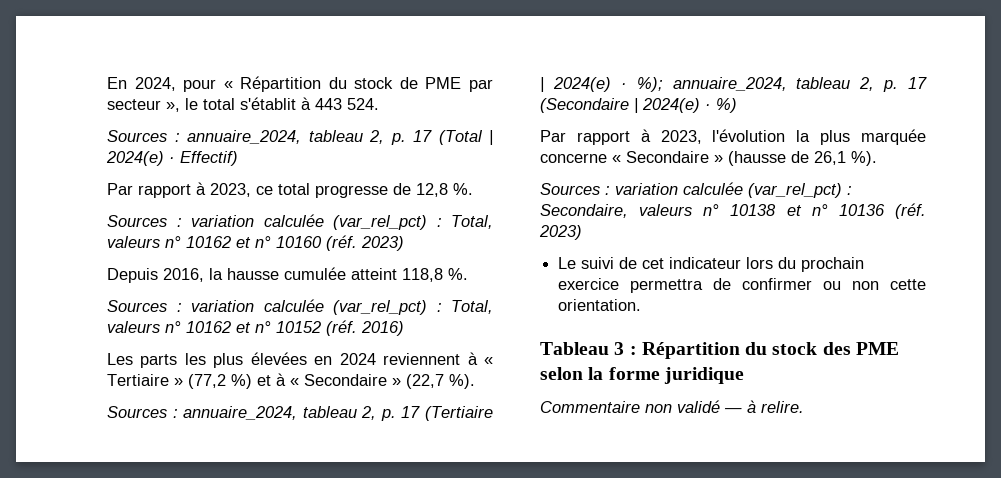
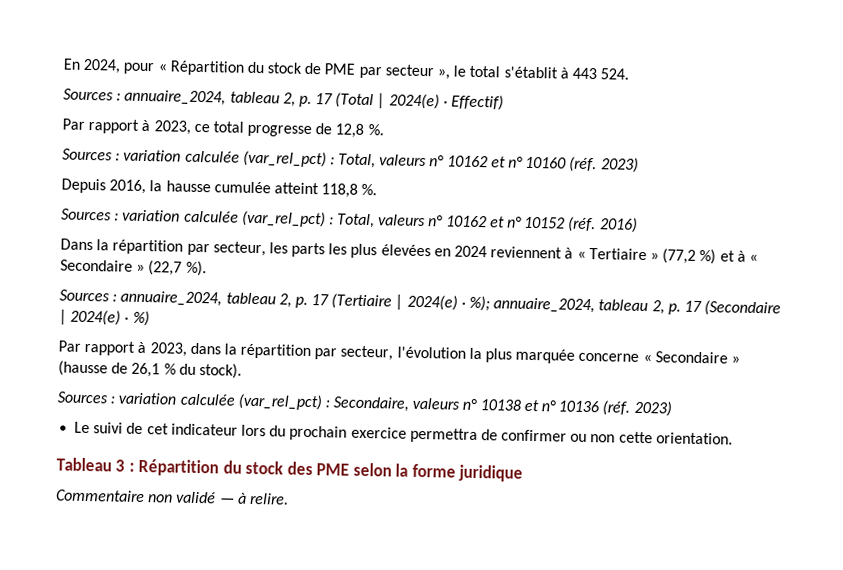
[107,353,133,365] Les -> [60,238,288,257] Dans la répartition par secteur, les
(702, 137) none -> [189,342,394,361] dans la répartition par secteur,
[851,151,877,166] %). -> [163,363,242,379] % du stock).

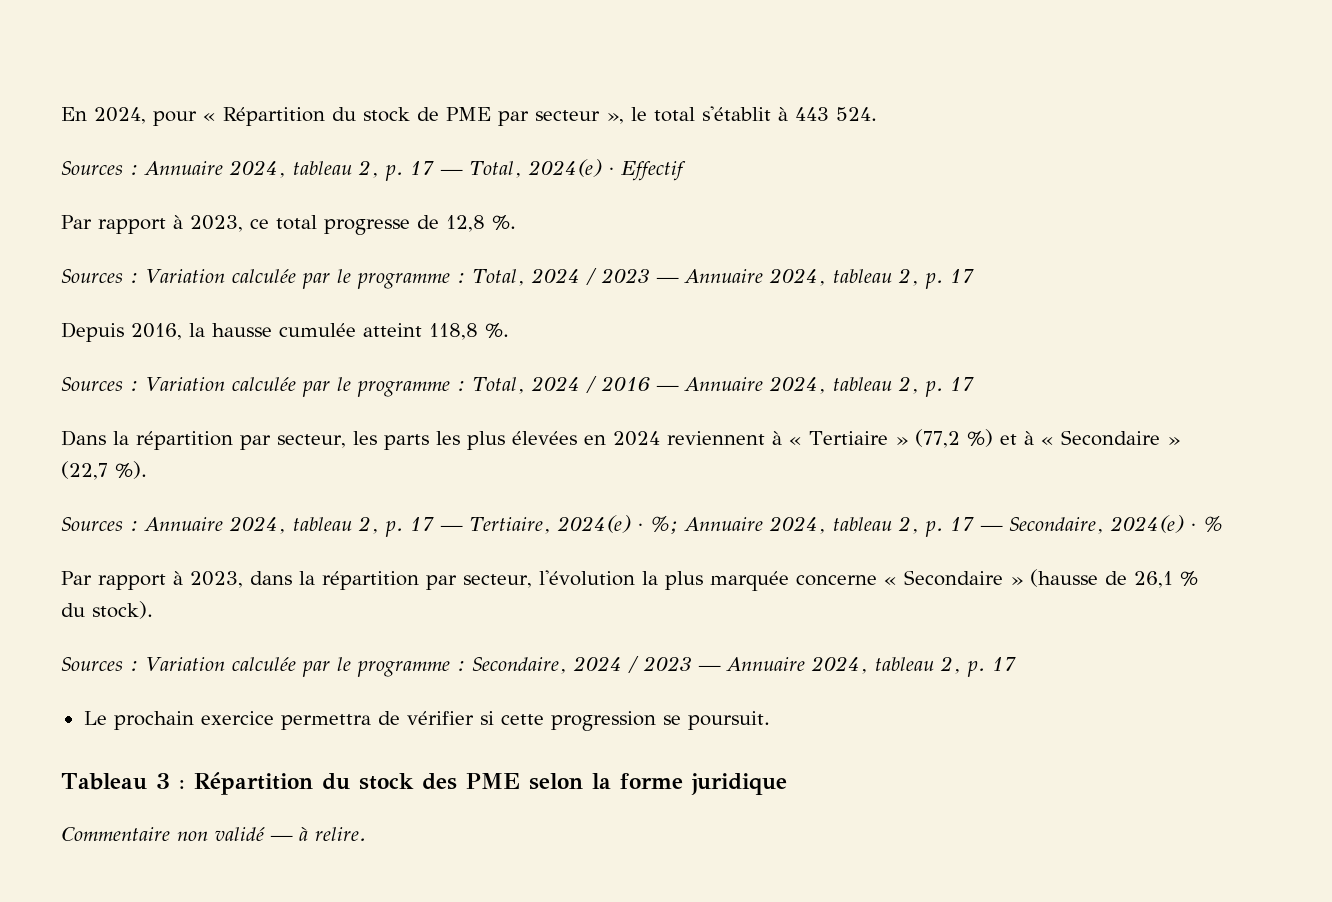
[124,89,505,111] annuaire_2024, tableau 2, p. 17 (Total | 2024(e) · Effectif) -> [144,159,686,181] Annuaire 2024, tableau 2, p. 17 — Total, 2024(e) · Effectif
[123,149,639,173] variation calculée (var_rel_pct) : Total, valeurs n° 10162 et n° 10160 (réf. 2023) -> [145,268,974,289] Variation calculée par le programme : Total, 2024 / 2023 — Annuaire 2024, tableau 2, p. 17
[122,209,638,233] variation calculée (var_rel_pct) : Total, valeurs n° 10162 et n° 10152 (réf. 2016) -> [145,376,974,397] Variation calculée par le programme : Total, 2024 / 2016 — Annuaire 2024, tableau 2, p. 17
[120,290,782,317] [59,309,150,327] annuaire_2024, tableau 2, p. 17 (Tertiaire | 2024(e) · %); annuaire_2024, tableau 2, p. 17 (Secondaire | 2024(e) · %) -> [144,515,1222,537] Annuaire 2024, tableau 2, p. 17 — Tertiaire, 2024(e) · %; Annuaire 2024, tableau 2, p. 17 — Secondaire, 2024(e) · %
[118,392,672,417] [74,421,733,445] variation calculée (var_rel_pct) : Secondaire, valeurs n° 10138 et n° 10136 (réf. 2023) // Le suivi de cet indicateur lors du prochain exercice permettra de confirmer ou non cette orientation. -> [145,656,1016,677] [83,711,770,731] Variation calculée par le programme : Secondaire, 2024 / 2023 — Annuaire 2024, tableau 2, p. 17 // Le prochain exercice permettra de vérifier si cette progression se poursuit.

